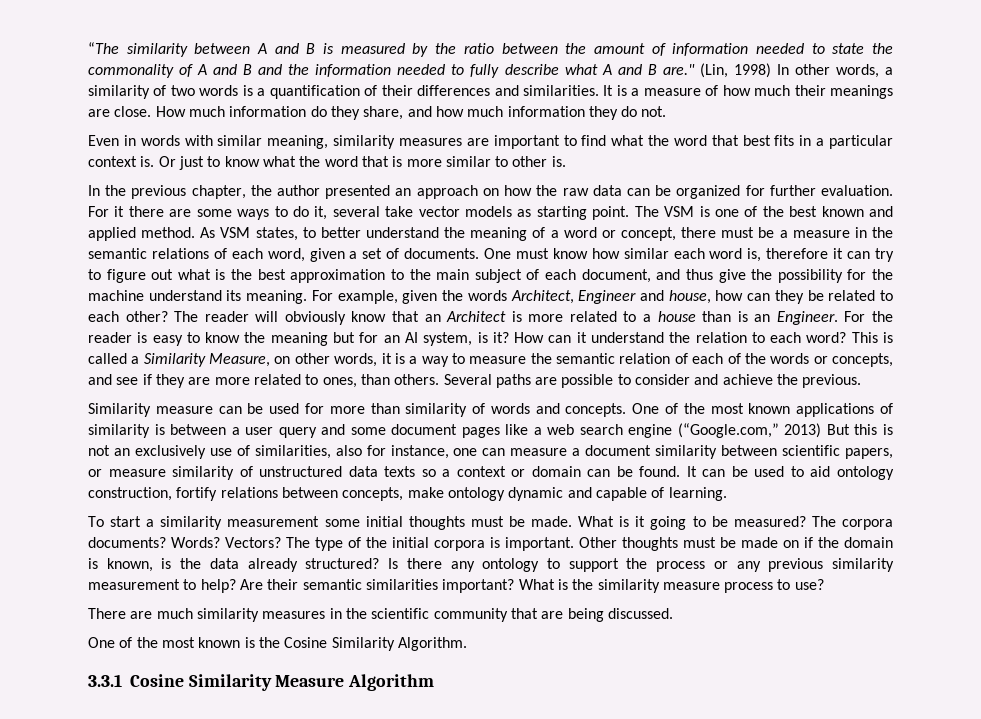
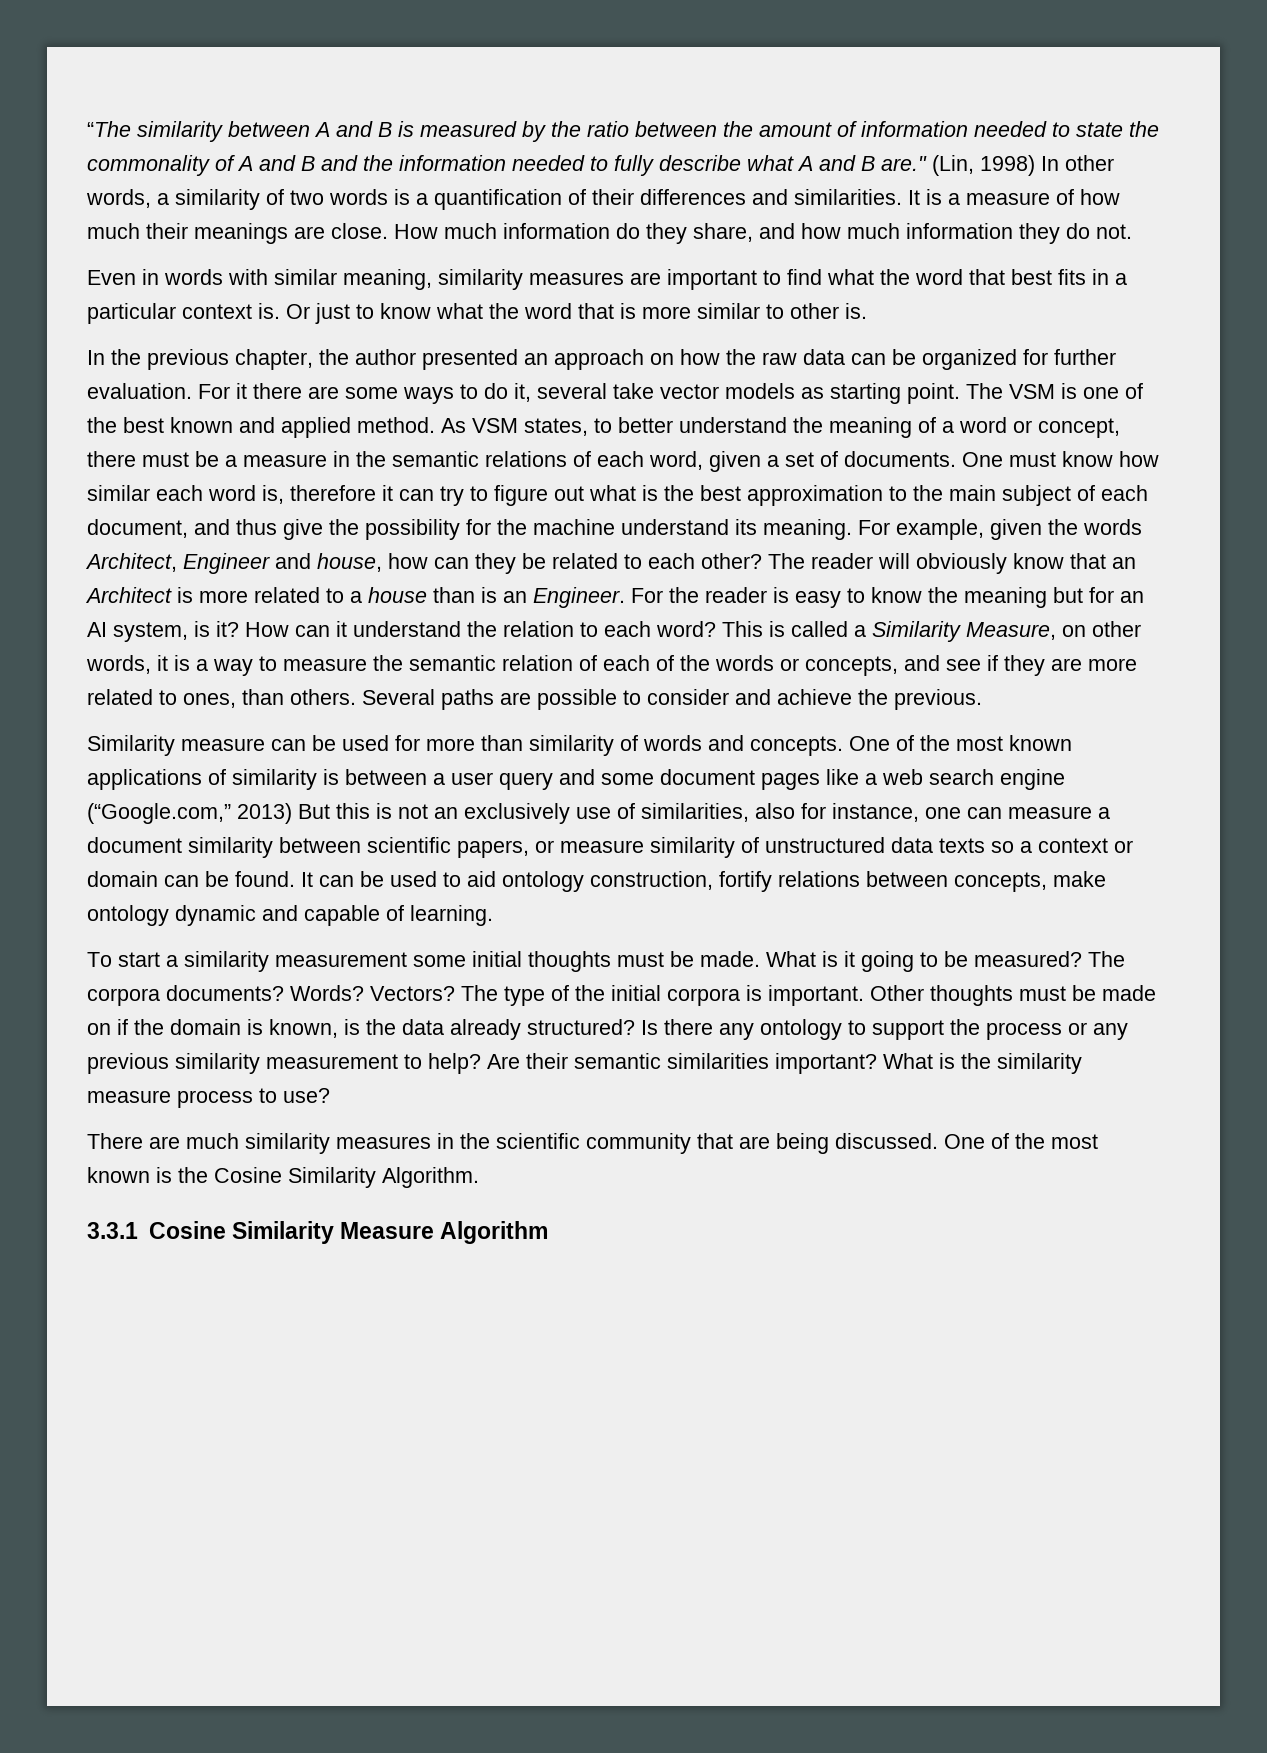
(673, 613) // -> (938, 1141) none

